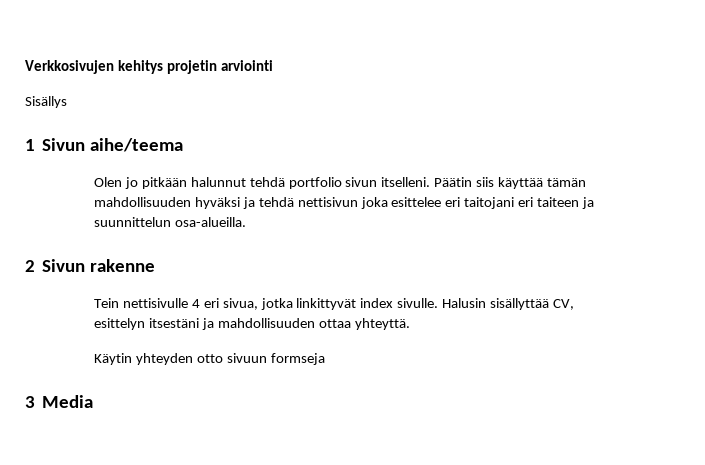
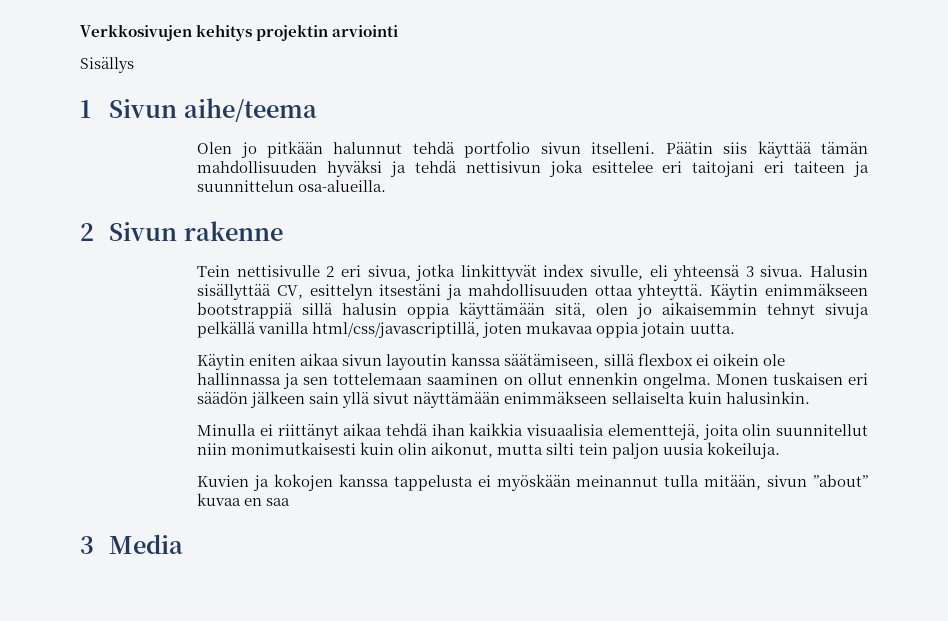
[166,60,217,74] projetin -> [256,24,329,41] projektin
[191,299,200,308] 4 -> [326,266,335,277] 2
[397,298,439,308] sivulle. -> [589,265,804,281] sivulle, eli yhteensä 3 sivua.
[93,353,325,365] // Käytin yhteyden otto sivuun formseja -> [710,283,869,300] [197,302,869,319] [197,321,735,338] [197,353,785,370] [197,372,868,389] [197,391,810,408] [197,423,868,440] [197,442,780,459] [197,474,869,491] [197,493,291,506] Käytin enimmäkseen bootstrappiä sillä halusin oppia käyttämään sitä, olen jo aikaisemmin tehnyt sivuja pelkällä vanilla html/css/javascriptillä, joten mukavaa oppia jotain uutta. // Käytin eniten aikaa sivun layoutin kanssa säätämiseen, sillä flexbox ei oikein ole hallinnassa ja sen tottelemaan saaminen on ollut ennenkin ongelma. Monen tuskaisen eri säädön jälkeen sain yllä sivut näyttämään enimmäkseen sellaiselta kuin halusinkin. // Minulla ei riittänyt aikaa tehdä ihan kaikkia visuaalisia elementtejä, joita olin suunnitellut niin monimutkaisesti kuin olin aikonut, mutta silti tein paljon uusia kokeiluja. // Kuvien ja kokojen kanssa tappelusta ei myöskään meinannut tulla mitään, sivun ”about” kuvaa en saa

